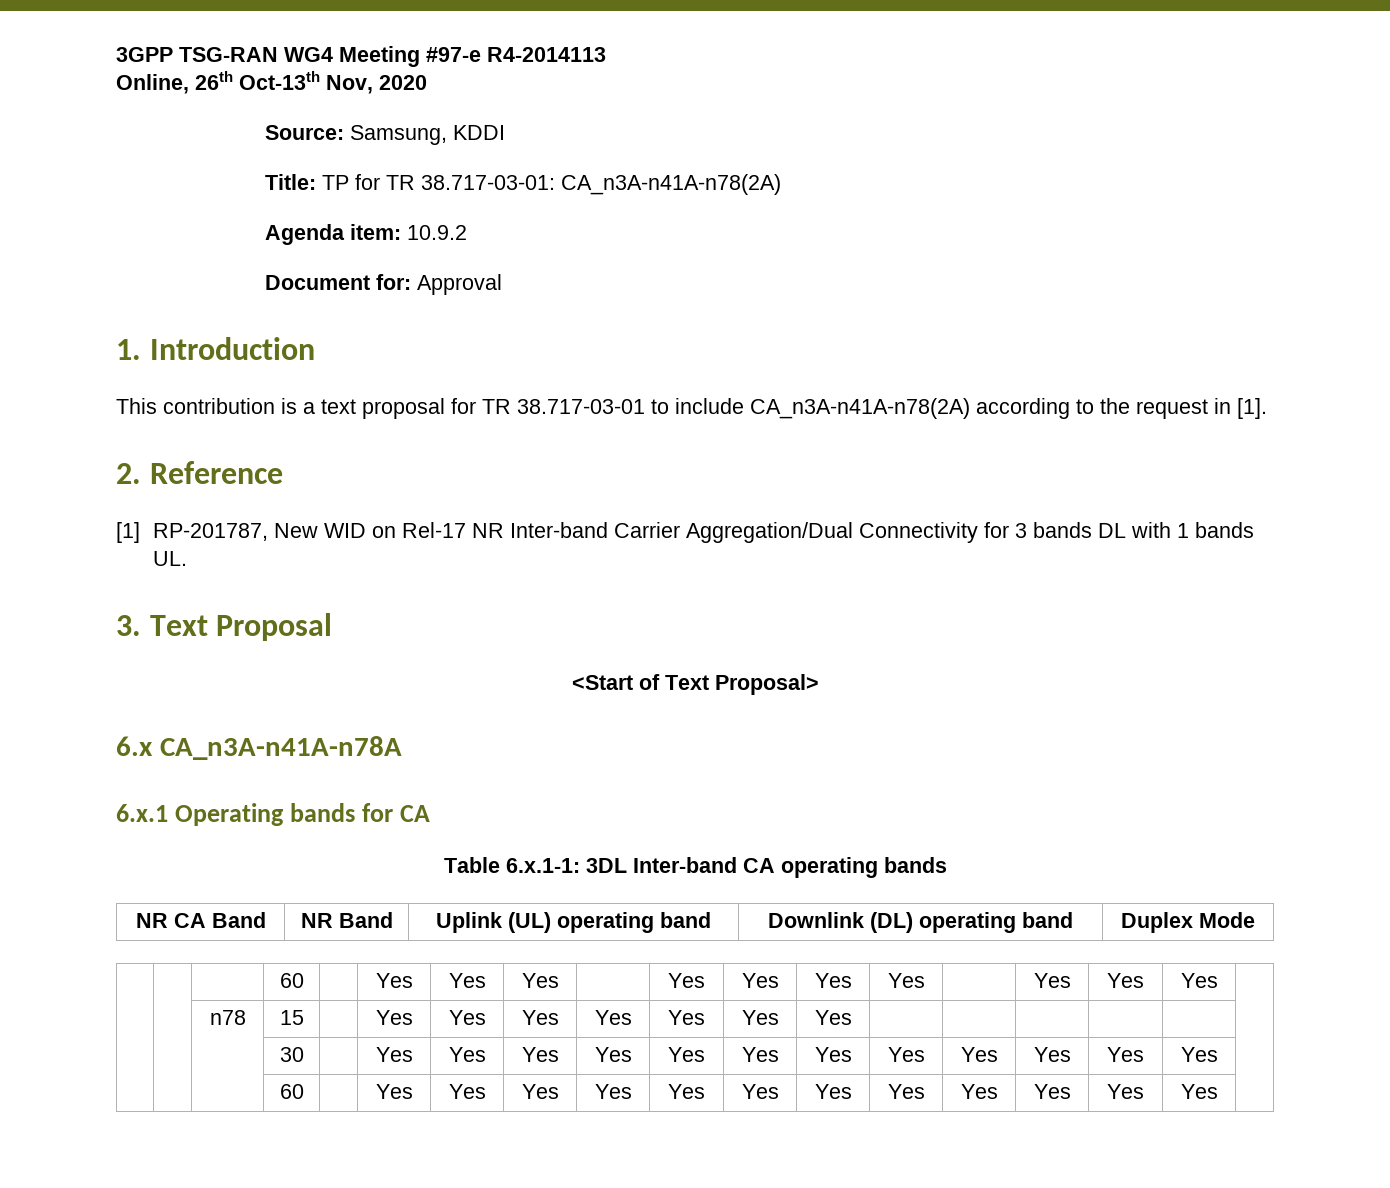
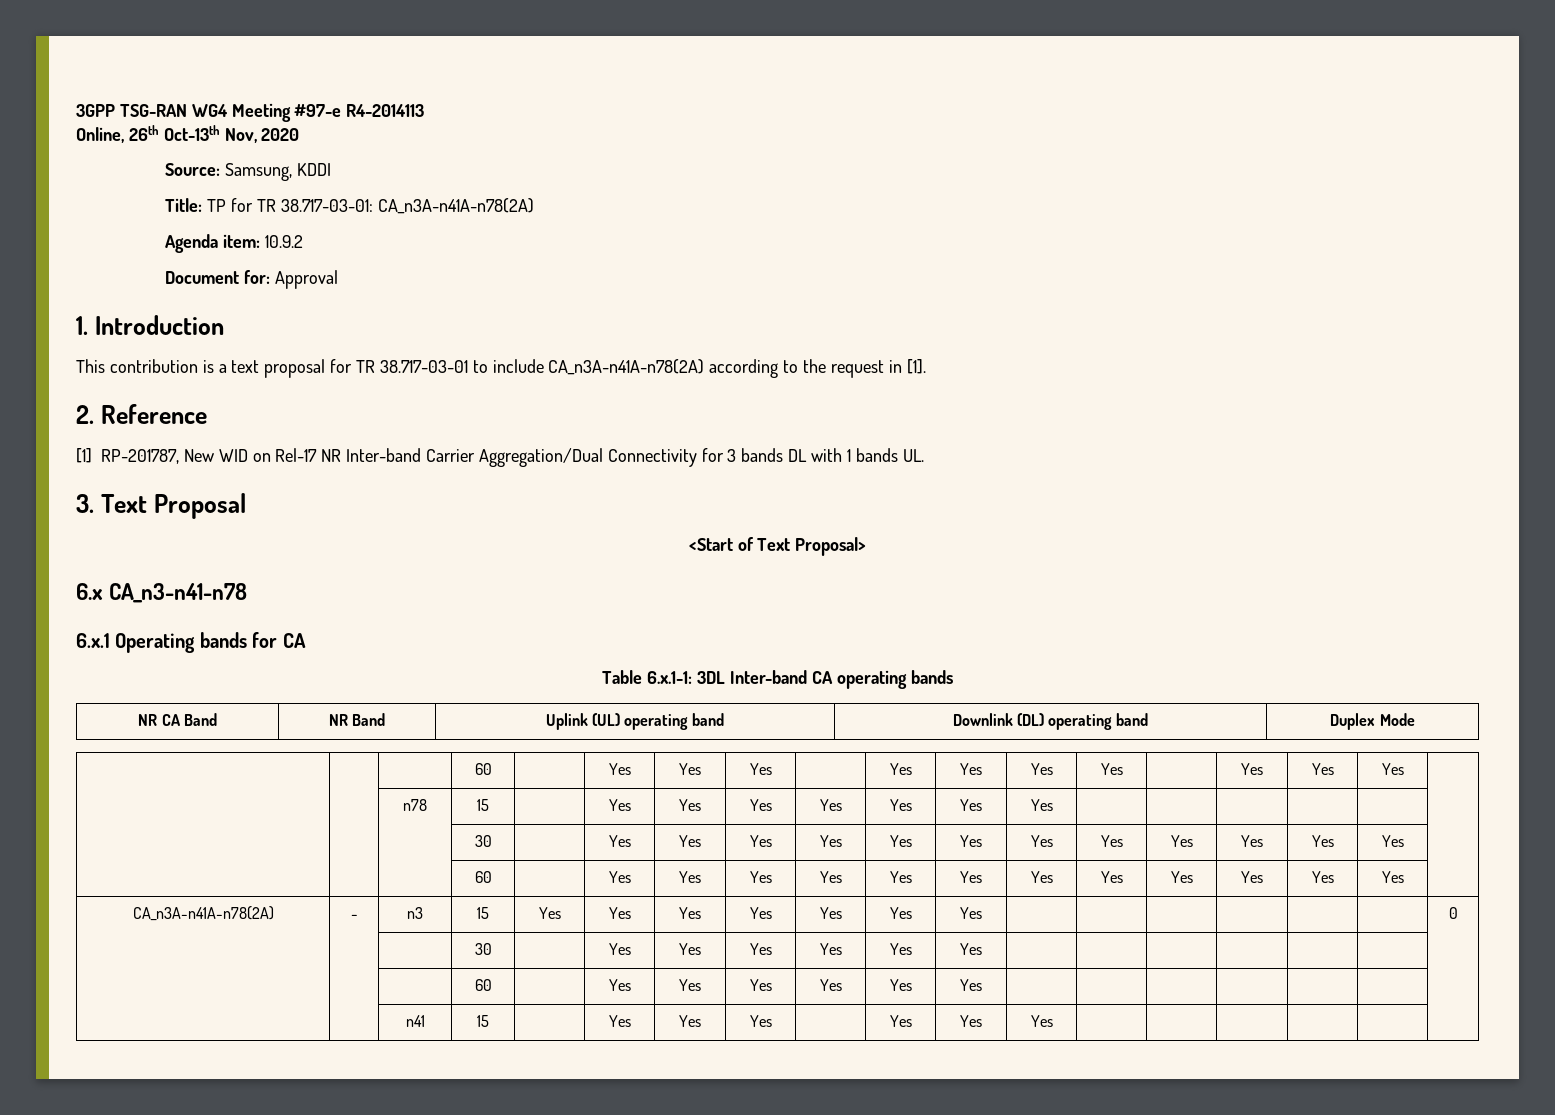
[159,736,402,760] CA_n3A-n41A-n78A -> [109,583,248,603] CA_n3-n41-n78
(1218, 1091) none -> [132,906,274,921] [350,914,358,919] [407,907,423,919] [477,907,489,919] [538,907,561,919] [608,907,631,919] [679,907,701,919] [749,907,772,919] [819,907,842,919] [889,907,912,919] [960,907,982,919] [1448,907,1458,919] [474,943,492,955] [608,943,631,955] [679,943,701,955] [749,943,772,955] [819,943,842,955] [889,943,912,955] [960,943,982,955] [474,979,492,991] [608,979,631,991] [679,979,701,991] [749,979,772,991] [819,979,842,991] [889,979,912,991] [960,979,982,991] [405,1015,425,1027] [477,1015,489,1027] [608,1015,631,1027] [679,1015,701,1027] [749,1015,772,1027] [889,1015,912,1027] [960,1015,982,1027] [1030,1015,1053,1027] // CA_n3A-n41A-n78(2A) | - | n3 | 15 | Yes | Yes | Yes | Yes | Yes | Yes | Yes | | | | | | | 0 // | | | 30 | | Yes | Yes | Yes | Yes | Yes | Yes | | | | | | | // | | | 60 | | Yes | Yes | Yes | Yes | Yes | Yes | | | | | | | // | | n41 | 15 | | Yes | Yes | Yes | | Yes | Yes | Yes | | | | | |

